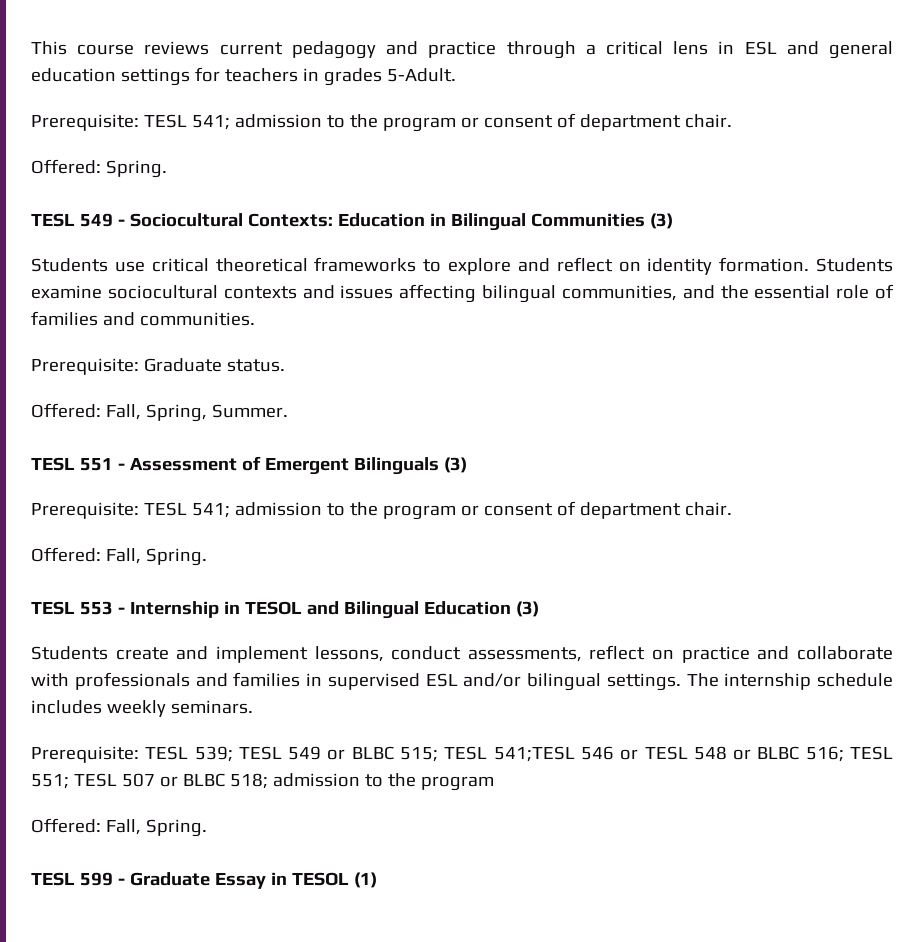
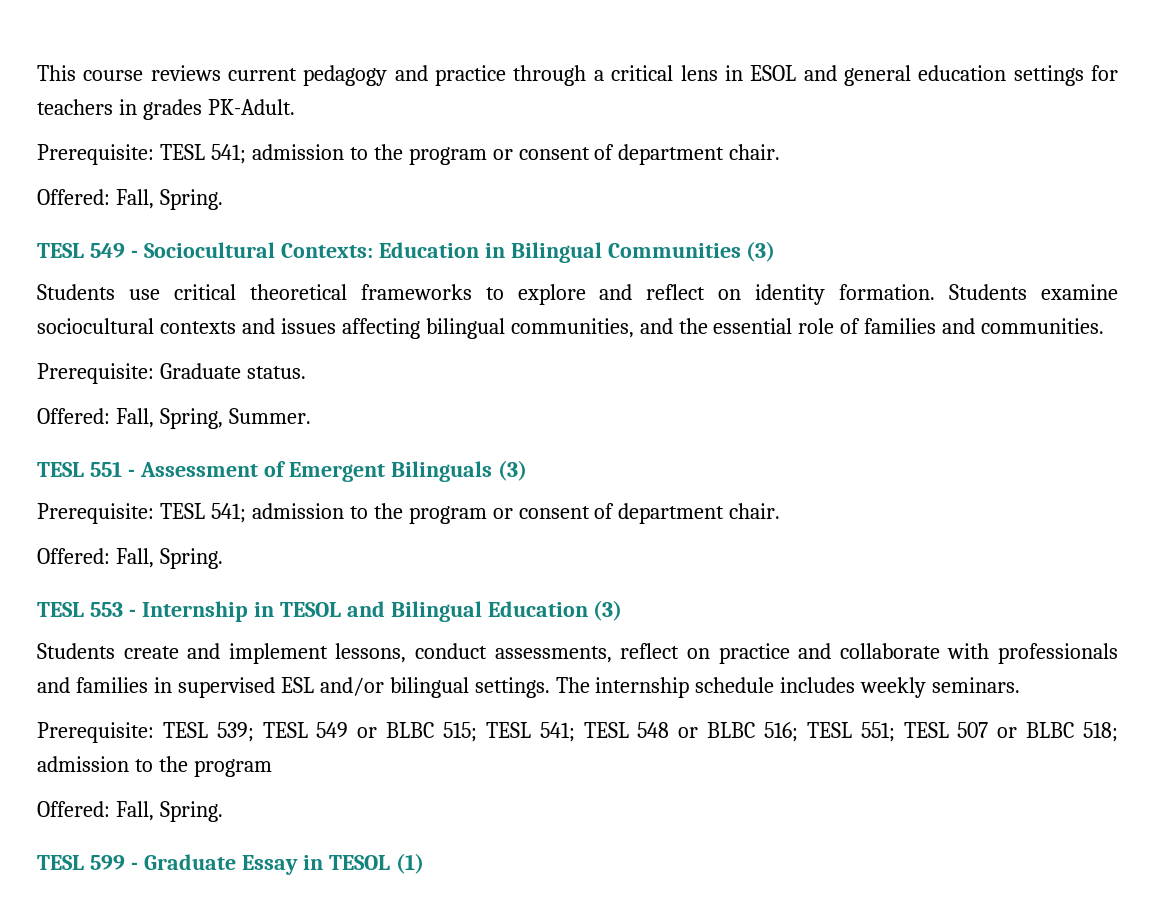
[744,41,777,55] ESL -> [750,65,797,81] ESOL
[386,68,456,82] 5-Adult. -> [207,99,295,115] PK-Adult.
(101, 166) none -> [115,189,154,209] Fall,
[493,746,639,762] 541;TESL 546 or -> [539,722,575,742] 541;

